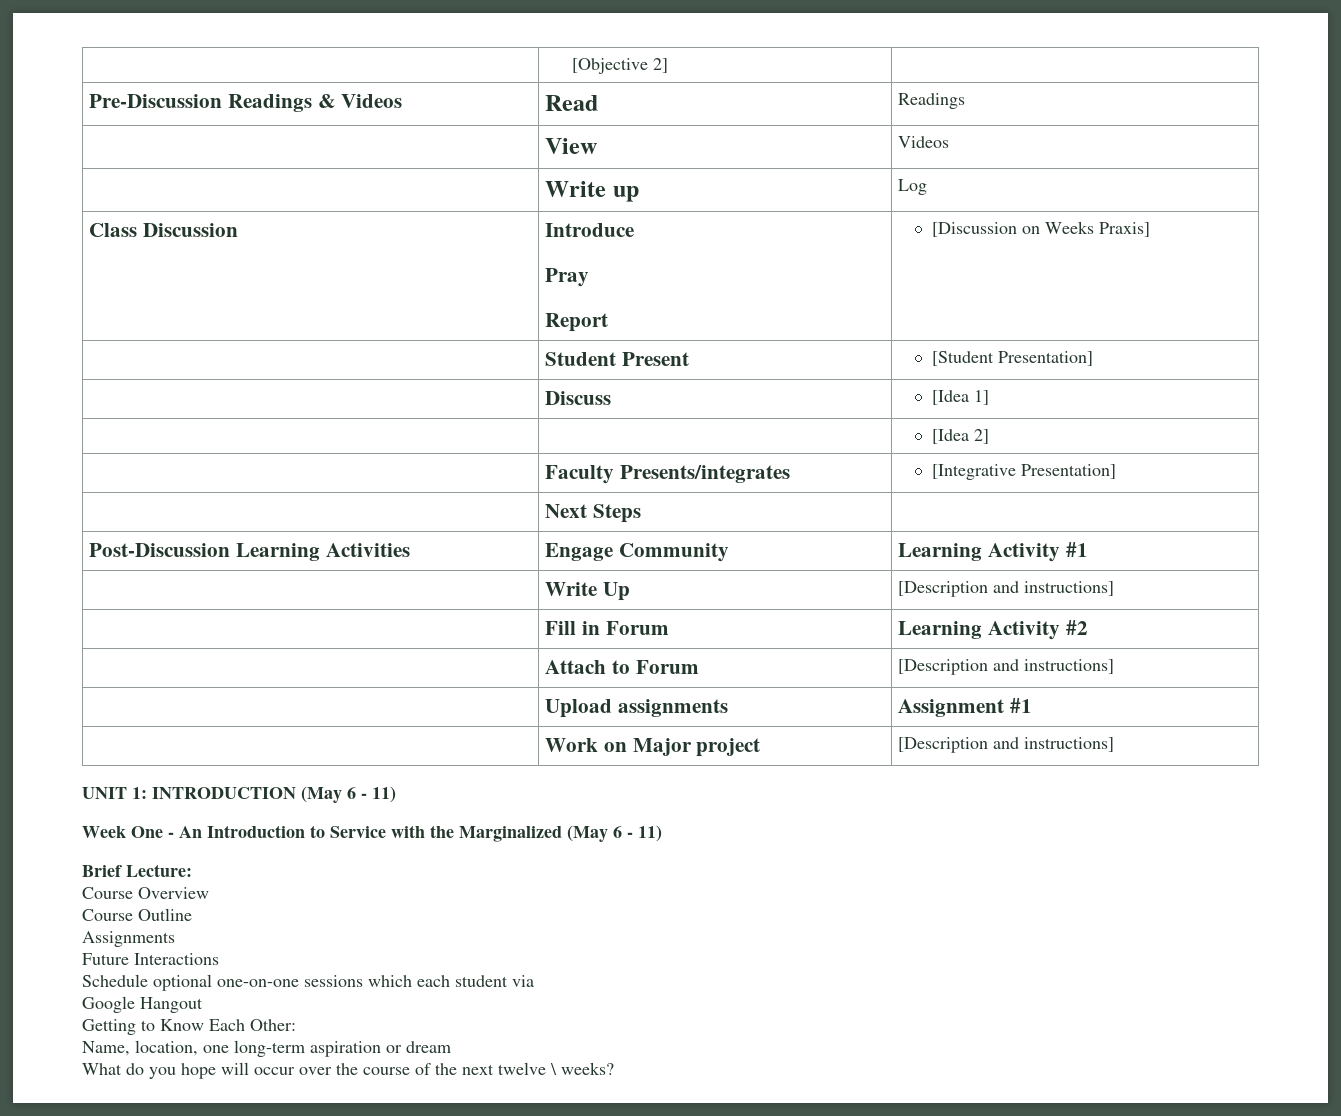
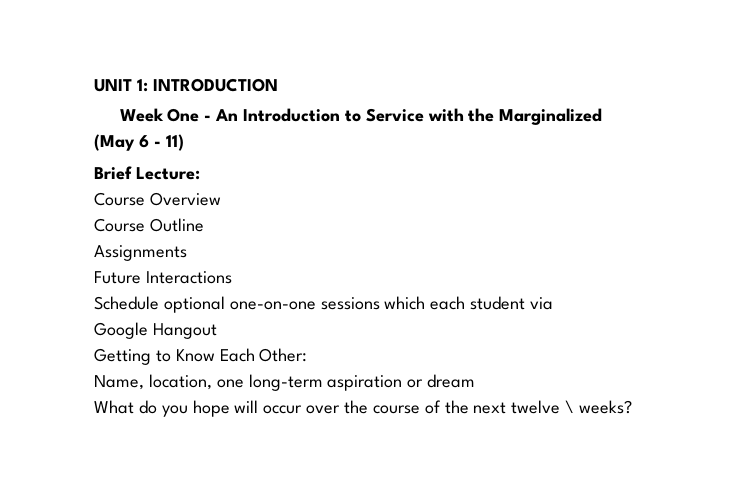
[572,58,669,74] [89,94,403,112] [545,95,599,111] [898,93,966,109] [545,138,598,154] [898,136,950,148] [545,181,639,202] [898,179,928,195] [89,223,238,237] [545,223,635,237] [545,268,590,287] [545,313,609,332] [931,221,1150,237] [545,352,689,366] [931,351,1093,366] [545,391,612,405] [931,390,989,405] [931,429,989,444] [545,465,790,484] [931,464,1116,480] [545,504,641,523] [89,543,410,561] [545,543,729,562] [898,542,1088,562] [545,582,630,601] [898,581,1115,597] [545,621,669,635] [898,620,1088,640] [545,660,699,674] [898,659,1115,675] [545,699,728,718] [898,698,1032,717] [545,738,761,757] [898,737,1115,753] | [Objective 2] | // Pre-Discussion Readings & Videos | Read | Readings // | View | Videos // | Write up | Log // Class Discussion | Introduce // Pray // Report | [Discussion on Weeks Praxis] // | Student Present | [Student Presentation] // | Discuss | [Idea 1] // | | [Idea 2] // | Faculty Presents/integrates | [Integrative Presentation] // | Next Steps | // Post-Discussion Learning Activities | Engage Community | Learning Activity #1 // | Write Up | [Description and instructions] // | Fill in Forum | Learning Activity #2 // | Attach to Forum | [Description and instructions] // | Upload assignments | Assignment #1 // | Work on Major project | [Description and instructions] // -> (94, 85) none
[301,786,396,803] (May 6 - 11) -> (278, 85) none

